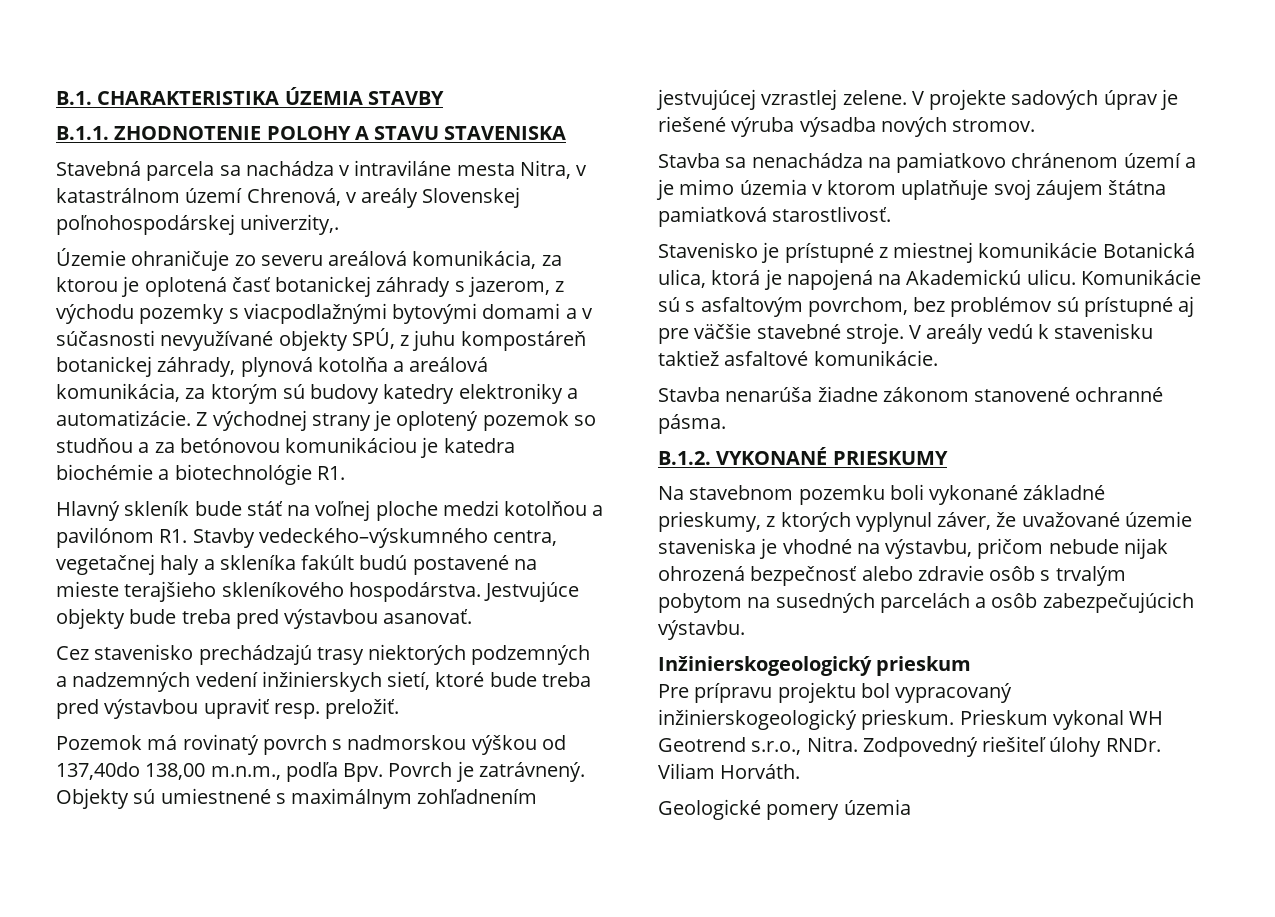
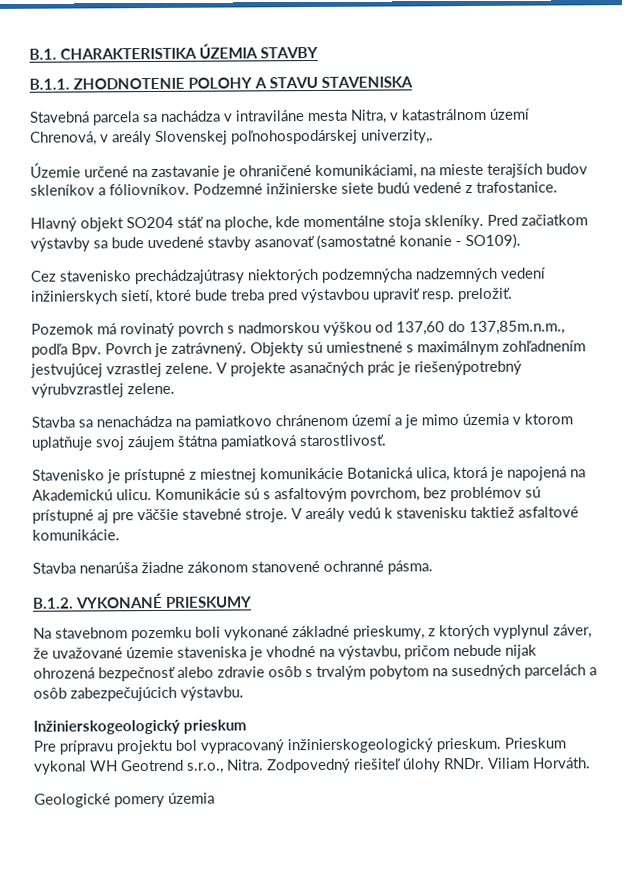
[131,250,562,271] [56,276,565,297] [56,303,593,324] [56,328,586,351] [56,356,489,377] [56,383,578,404] [56,410,596,431] [56,437,515,458] [56,464,345,485] [56,500,604,521] [56,527,558,548] [56,554,537,575] [56,581,580,602] [56,608,473,629] [56,644,591,665] [56,676,67,687] ohraničuje zo severu areálová komunikácia, za ktorou je oplotená časť botanickej záhrady s jazerom, z východu pozemky s viacpodlažnými bytovými domami a v súčasnosti nevyužívané objekty SPÚ, z juhu kompostáreň botanickej záhrady, plynová kotolňa a areálová komunikácia, za ktorým sú budovy katedry elektroniky a automatizácie. Z východnej strany je oplotený pozemok so studňou a za betónovou komunikáciou je katedra biochémie a biotechnológie R1. // Hlavný skleník bude stáť na voľnej ploche medzi kotolňou a pavilónom R1. Stavby vedeckého–výskumného centra, vegetačnej haly a skleníka fakúlt budú postavené na mieste terajšieho skleníkového hospodárstva. Jestvujúce objekty bude treba pred výstavbou asanovať. // Cez stavenisko prechádzajú trasy niektorých podzemných a -> [84,163,588,180] [30,181,558,196] [30,214,588,232] [30,233,521,252] [30,268,412,285] určené na zastavanie je ohraničené komunikáciami, na mieste terajších budov skleníkov a fóliovníkov. Podzemné inžinierske siete budú vedené z trafostanice. // Hlavný objekt SO204 stáť na ploche, kde momentálne stoja skleníky. Pred začiatkom výstavby sa bude uvedené stavby asanovať (samostatné konanie - SO109). // Cez stavenisko prechádzajútrasy niektorých podzemnýcha
[56,762,281,780] 137,40do 138,00 m.n.m., -> [396,320,565,336] 137,60 do 137,85m.n.m.,
[1011,89,1178,110] [658,116,1036,137] sadových úprav je riešené výruba výsadba nových stromov. -> [289,360,522,377] [31,382,175,398] asanačných prác je riešenýpotrebný výrubvzrastlej zelene.

